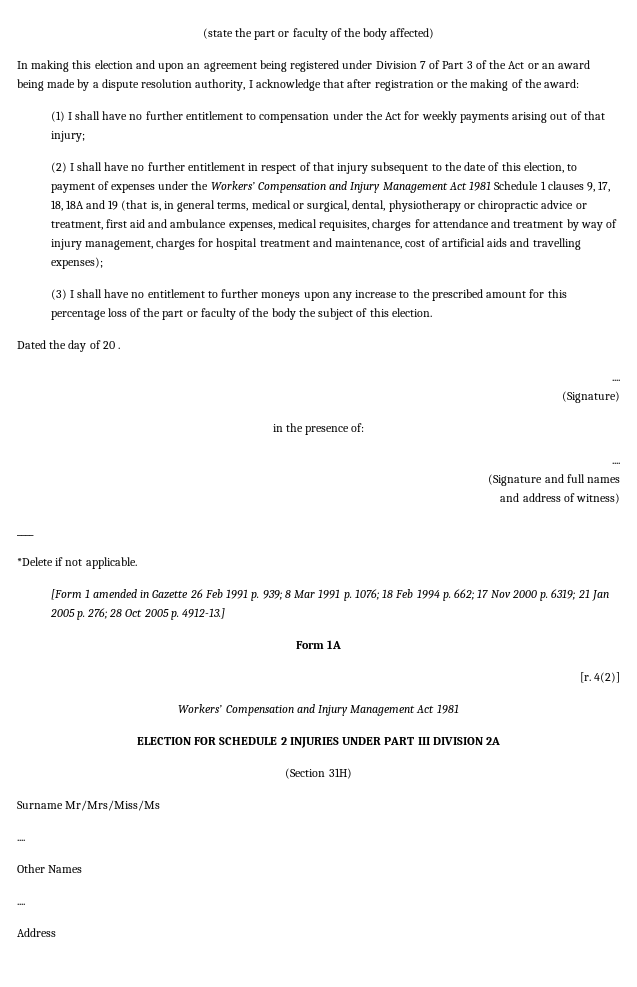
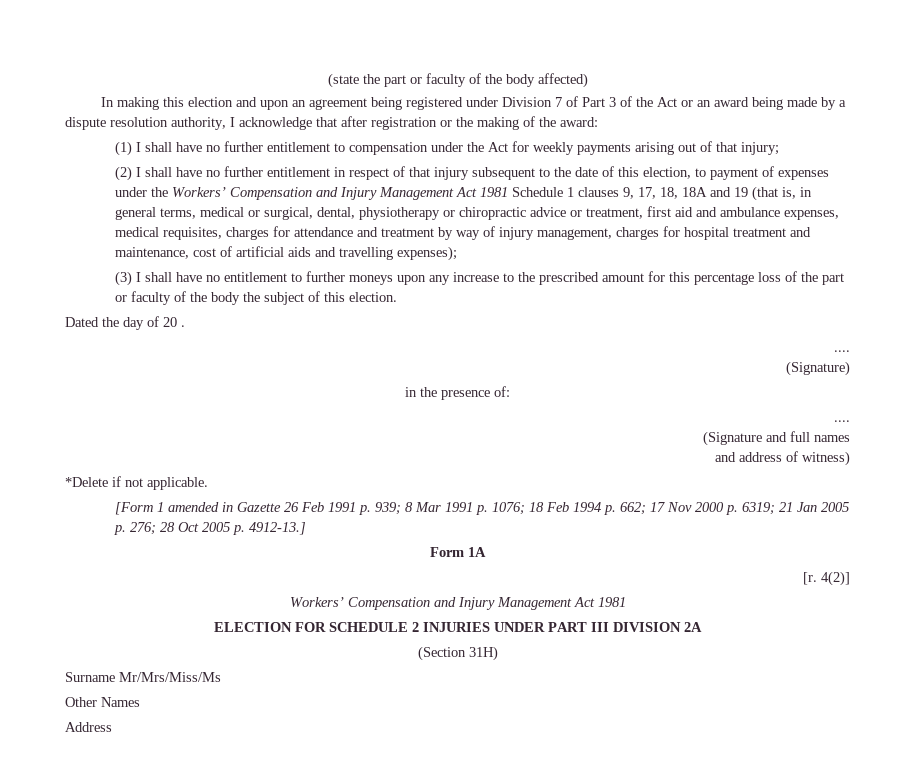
[17,534,34,536] // ____ -> (850, 458) none
[17,839,25,841] // .... -> (221, 677) none
[17,903,25,905] // .... -> (140, 702) none

